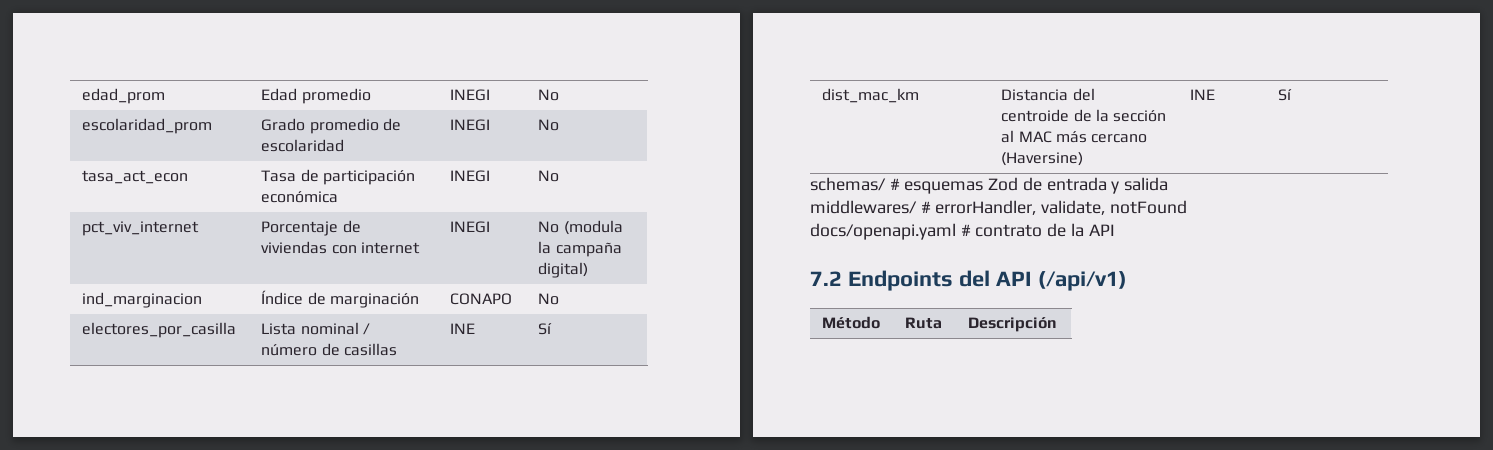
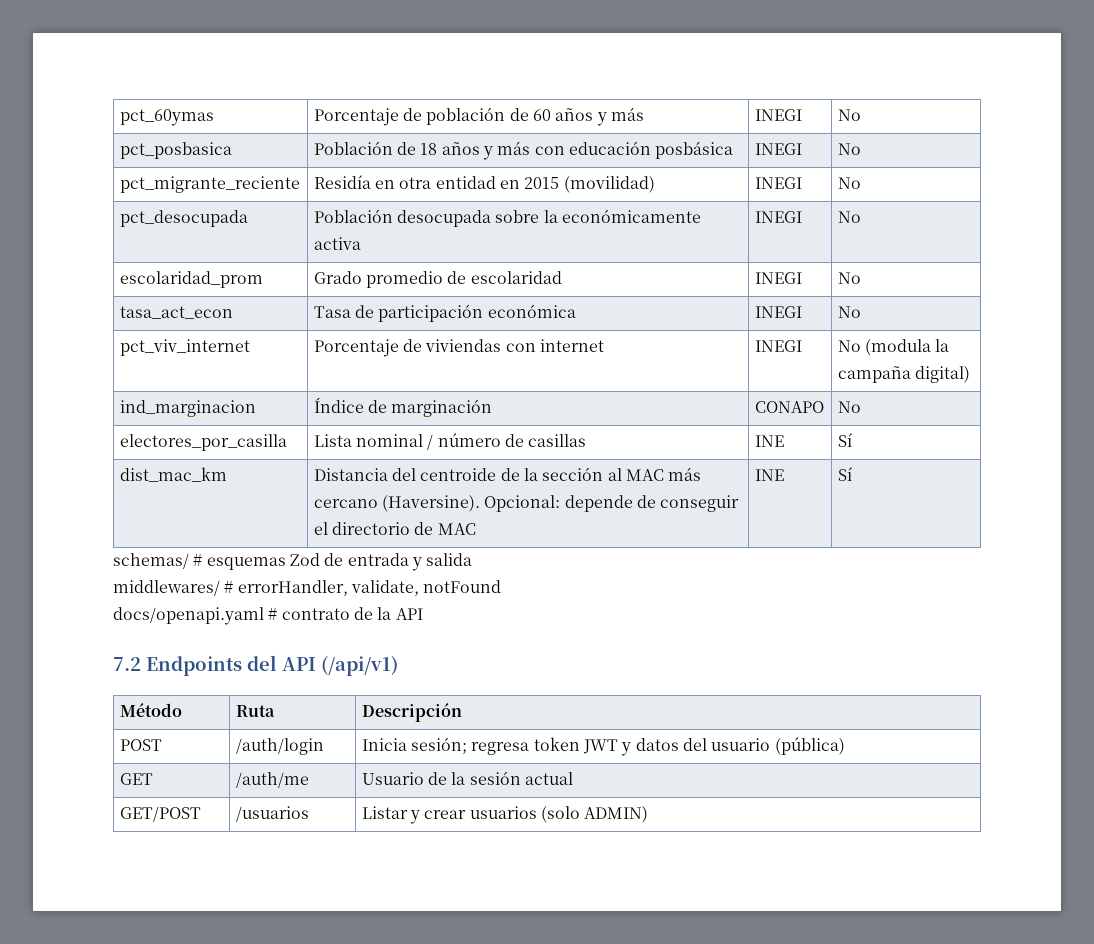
[82,88,166,104] [261,88,371,104] edad_prom | Edad promedio -> [119,109,214,126] [313,107,644,126] [754,109,802,121] [837,109,861,121] [119,142,232,159] [313,141,734,160] [754,143,802,155] [837,143,861,155] [119,176,300,193] [313,175,655,193] [754,177,802,189] [837,177,861,189] [119,210,248,227] [313,209,701,227] [313,237,361,250] pct_60ymas | Porcentaje de población de 60 años y más | INEGI | No // pct_posbasica | Población de 18 años y más con educación posbásica | INEGI | No // pct_migrante_reciente | Residía en otra entidad en 2015 (movilidad) | INEGI | No // pct_desocupada | Población desocupada sobre la económicamente activa
[1001,152,1084,166] (Haversine) -> [381,495,740,512] [313,522,476,535] (Haversine). Opcional: depende de conseguir el directorio de MAC
(1058, 324) none -> [119,739,162,751] [235,738,324,755] [361,737,845,756] [119,773,153,785] [235,772,309,788] [361,771,573,785] [119,806,201,822] [235,806,309,822] [361,806,649,824] // POST | /auth/login | Inicia sesión; regresa token JWT y datos del usuario (pública) // GET | /auth/me | Usuario de la sesión actual // GET/POST | /usuarios | Listar y crear usuarios (solo ADMIN)

